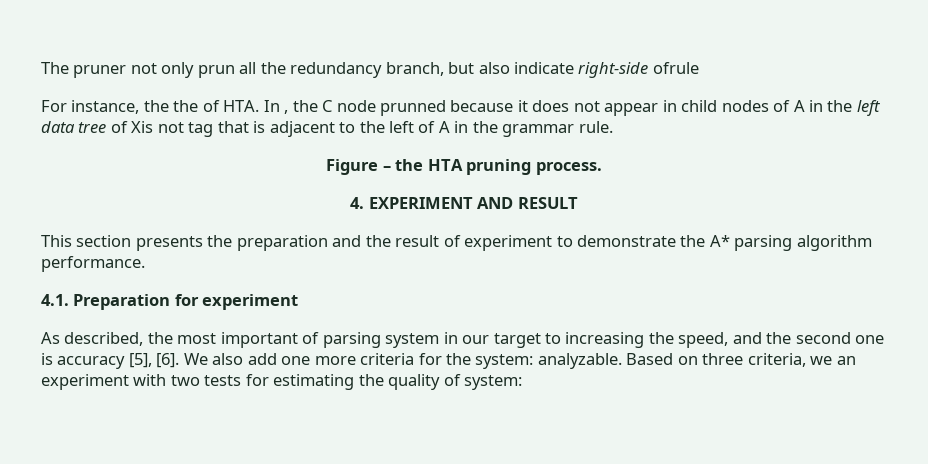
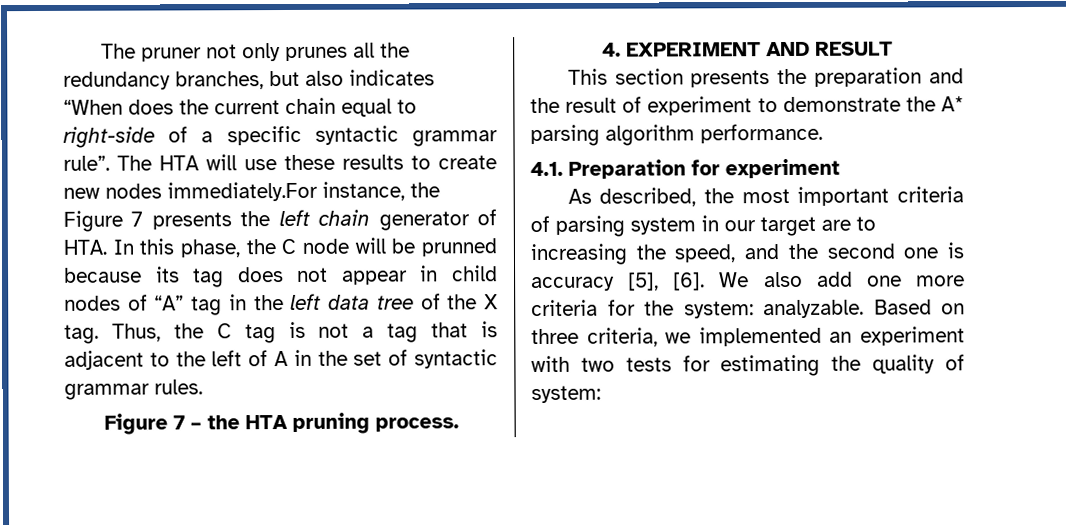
[197,65,235,78] prun -> [284,46,348,62] prunes
[385,62,444,76] branch, -> [175,71,264,90] branches,
[514,62,699,78] [41,100,199,114] indicate right-side ofrule // For instance, the the -> [349,69,435,86] [63,97,417,117] [63,125,498,148] [63,154,497,171] [63,181,440,202] [63,209,470,232] indicates “When does the current chain equal to right-side of a specific syntactic grammar rule”. The HTA will use these results to create new nodes immediately.For instance, the Figure 7 presents the left chain generator
[284,110,289,114] , -> [139,238,240,258] this phase,
[380,100,528,116] prunned because it -> [354,237,498,257] [64,266,225,288] will be prunned because its tag
[793,100,805,112] A -> [154,295,223,316] “A” tag
[131,121,184,133] Xis not -> [447,294,499,310] [64,321,375,344] the X tag. Thus, the C tag is not a
[502,121,613,137] [326,159,379,175] grammar rule. // Figure -> [353,349,499,369] [64,379,203,400] [103,413,185,435] set of syntactic grammar rules. // Figure 7
(298, 340) none -> [897,186,964,203] criteria
(541, 340) none -> [821,219,851,231] are
(833, 360) none -> [698,326,822,347] implemented

